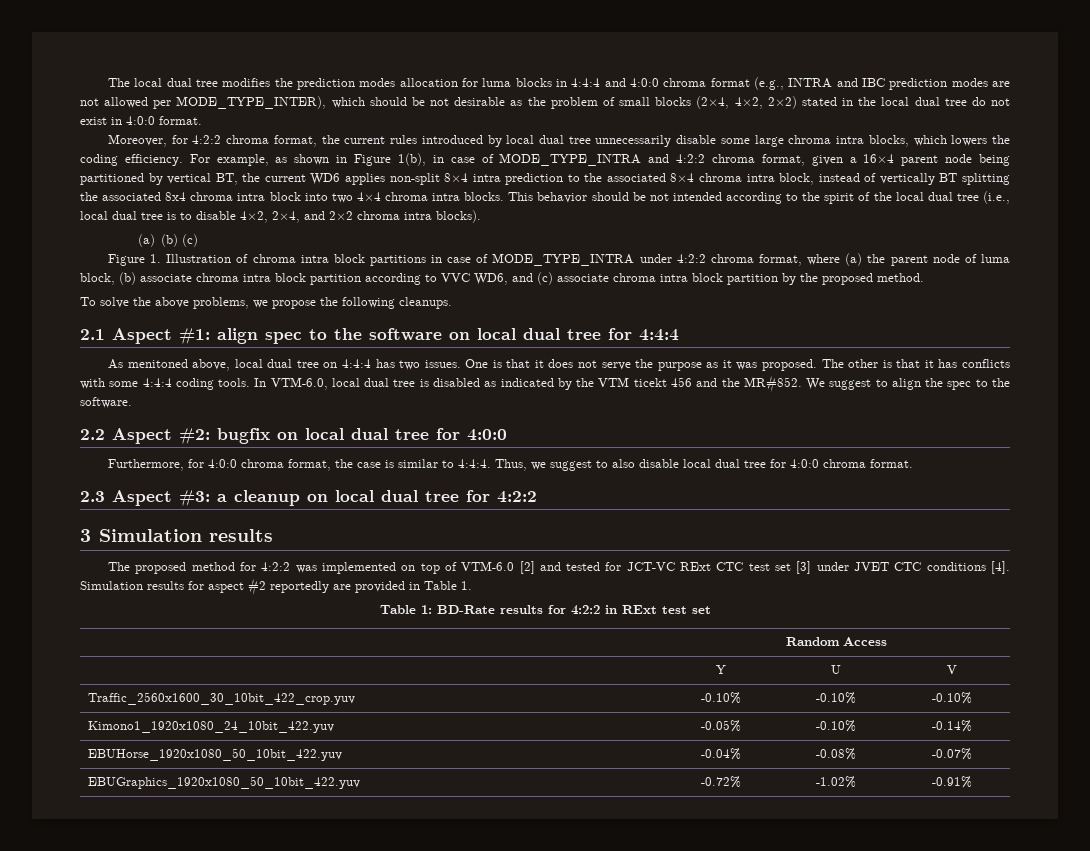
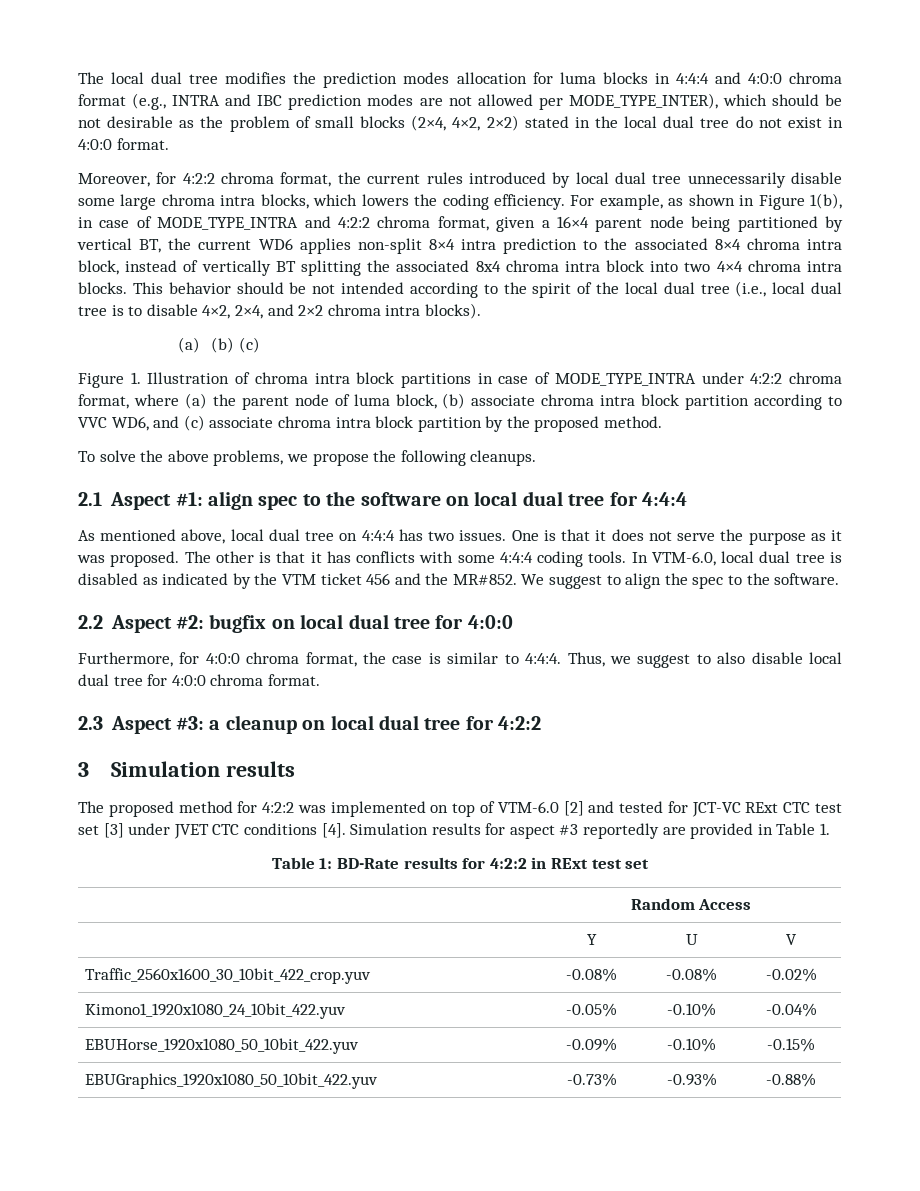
[127,359,188,368] menitoned -> [100,529,177,541] mentioned
[633,378,667,387] ticekt -> [320,573,362,585] ticket
[248,578,266,595] #2 -> [559,824,579,835] #3
[701,692,741,704] [816,692,856,704] [931,692,972,704] -0.10% | -0.10% | -0.10% -> [566,968,617,982] [666,968,717,982] [765,968,817,982] -0.08% | -0.08% | -0.02%
[931,720,972,732] -0.14% -> [765,1003,817,1017] -0.04%
[701,748,741,760] [816,748,856,760] [931,748,972,760] [88,776,361,789] [701,776,741,788] [816,776,856,788] [931,776,972,788] -0.04% | -0.08% | -0.07% // EBUGraphics_1920x1080_50_10bit_422.yuv | -0.72% | -1.02% | -0.91% -> [566,1038,617,1052] [667,1038,716,1052] [767,1038,815,1052] [85,1073,379,1089] [566,1073,617,1087] [666,1073,717,1087] [766,1073,816,1087] -0.09% | -0.10% | -0.15% // EBUGraphics_1920x1080_50_10bit_422.yuv | -0.73% | -0.93% | -0.88%

